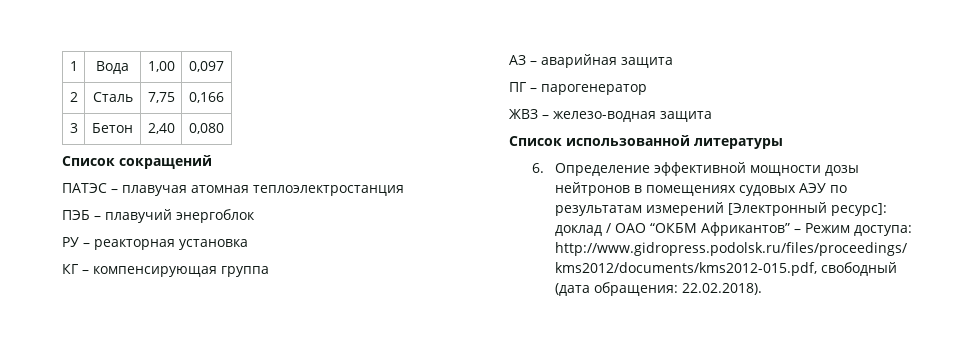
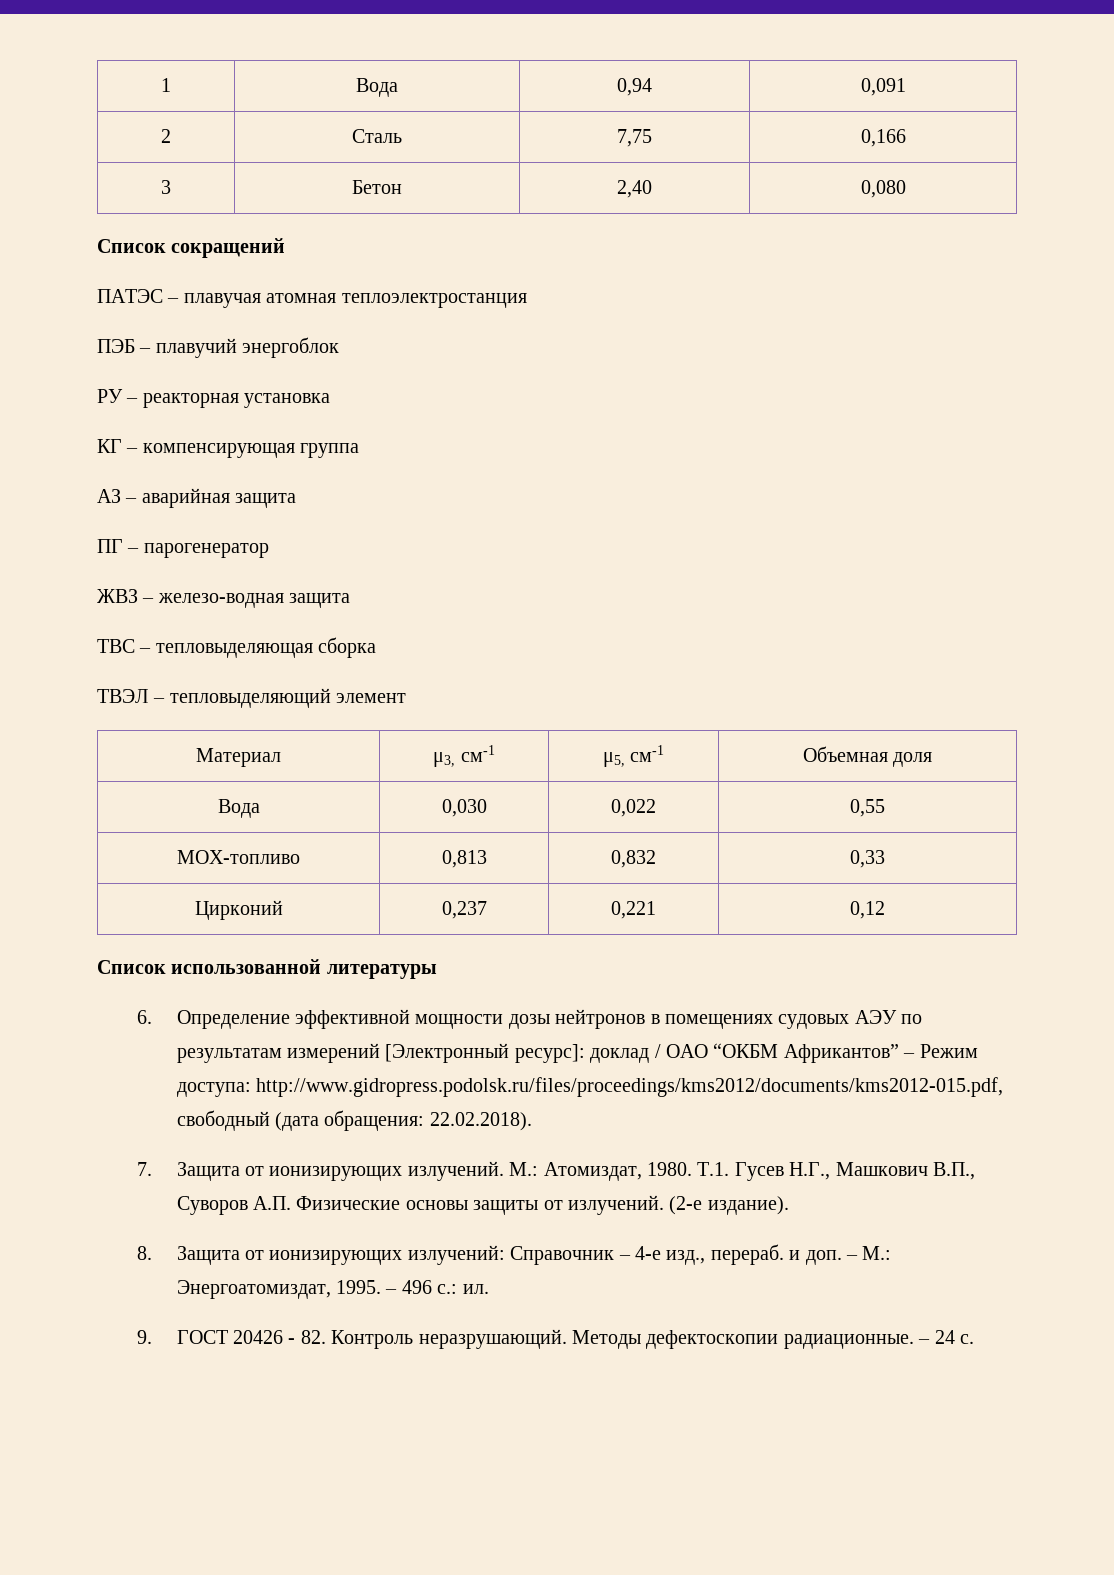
[147,61,175,72] [189,61,224,72] 1,00 | 0,097 -> [617,78,652,96] [860,78,906,96] 0,94 | 0,091
(712, 116) none -> [97,637,377,658] [97,688,407,708] [196,748,281,767] [433,745,495,767] [602,745,665,767] [802,746,933,767] [217,799,260,818] [441,799,487,817] [611,799,656,817] [850,799,885,817] [177,850,300,864] [441,850,487,868] [611,850,656,868] [850,850,885,868] [194,900,283,920] [441,901,487,919] [611,901,656,919] [850,901,885,919] // ТВС – тепловыделяющая сборка // ТВЭЛ – тепловыделяющий элемент // Материал | μ3, см-1 | μ5, см-1 | Объемная доля // Вода | 0,030 | 0,022 | 0,55 // MOX-топливо | 0,813 | 0,832 | 0,33 // Цирконий | 0,237 | 0,221 | 0,12
(763, 289) none -> [136,1161,975,1181] [176,1195,789,1215] [136,1244,892,1265] [176,1280,489,1299] [136,1329,974,1349] // 7. Защита от ионизирующих излучений. М.: Атомиздат, 1980. Т.1. Гусев Н.Г., Машкович В.П., Суворов А.П. Физические основы защиты от излучений. (2-е издание). // 8. Защита от ионизирующих излучений: Справочник – 4-е изд., перераб. и доп. – М.: Энергоатомиздат, 1995. – 496 с.: ил. // 9. ГОСТ 20426 - 82. Контроль неразрушающий. Методы дефектоскопии радиационные. – 24 с.

